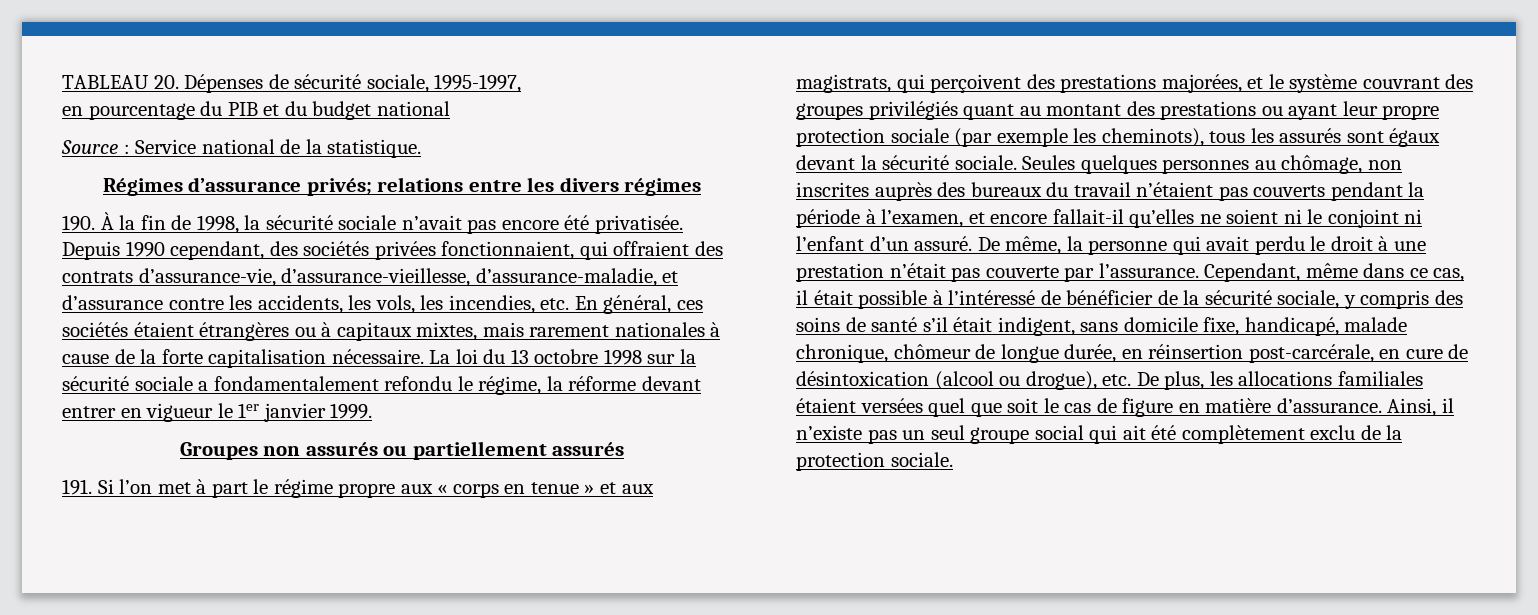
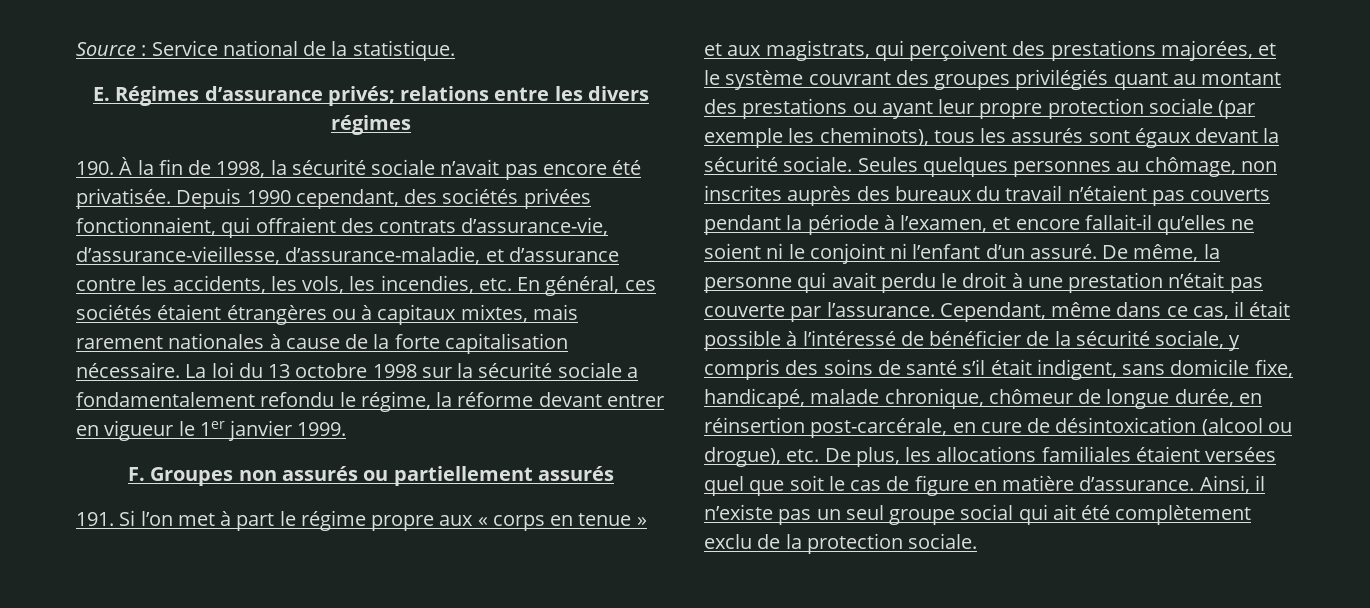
[62,74,522,93] [62,101,450,120] TABLEAU 20. Dépenses de sécurité sociale, 1995-1997, // en pourcentage du PIB et du budget national // -> (76, 49) none
(422, 148) none -> [93,87,111,101] E.
(373, 411) none -> [128,467,146,481] F.

